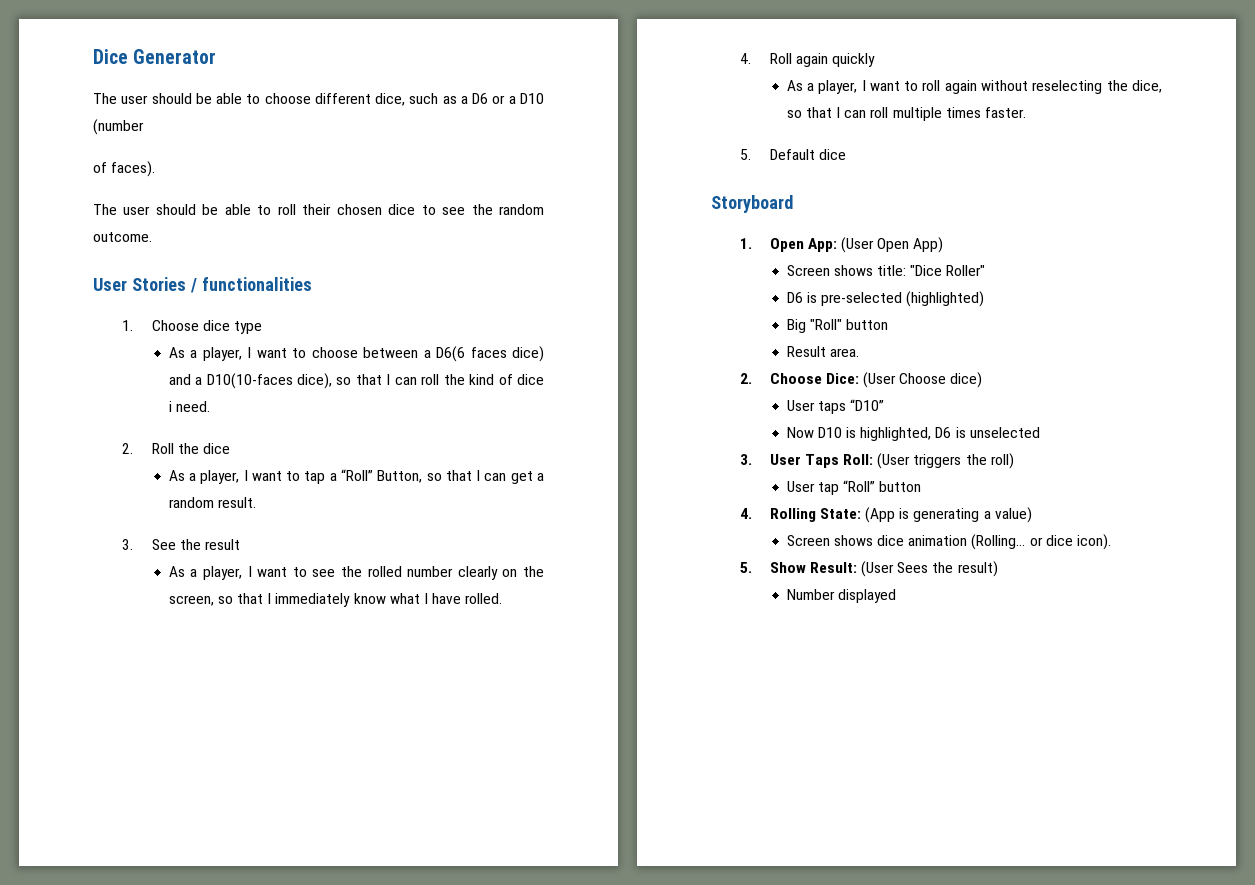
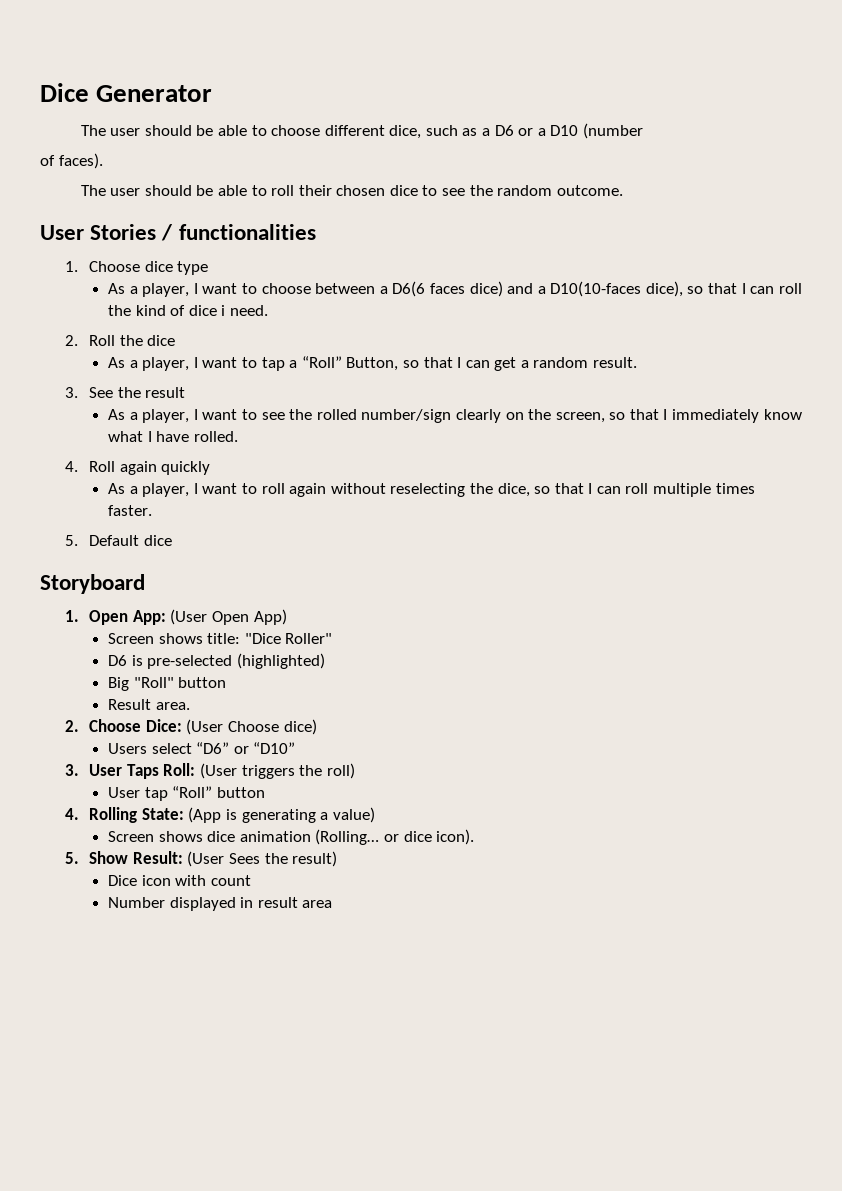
[407,566,454,577] number -> [361,409,452,423] number/sign
[786,399,885,414] [786,427,1040,441] User taps “D10” // Now D10 is highlighted, D6 is unselected -> [108,742,296,754] Users select “D6” or “D10”
(998, 569) none -> [108,875,251,886] // Dice icon with count
(896, 596) none -> [240,897,333,908] in result area

